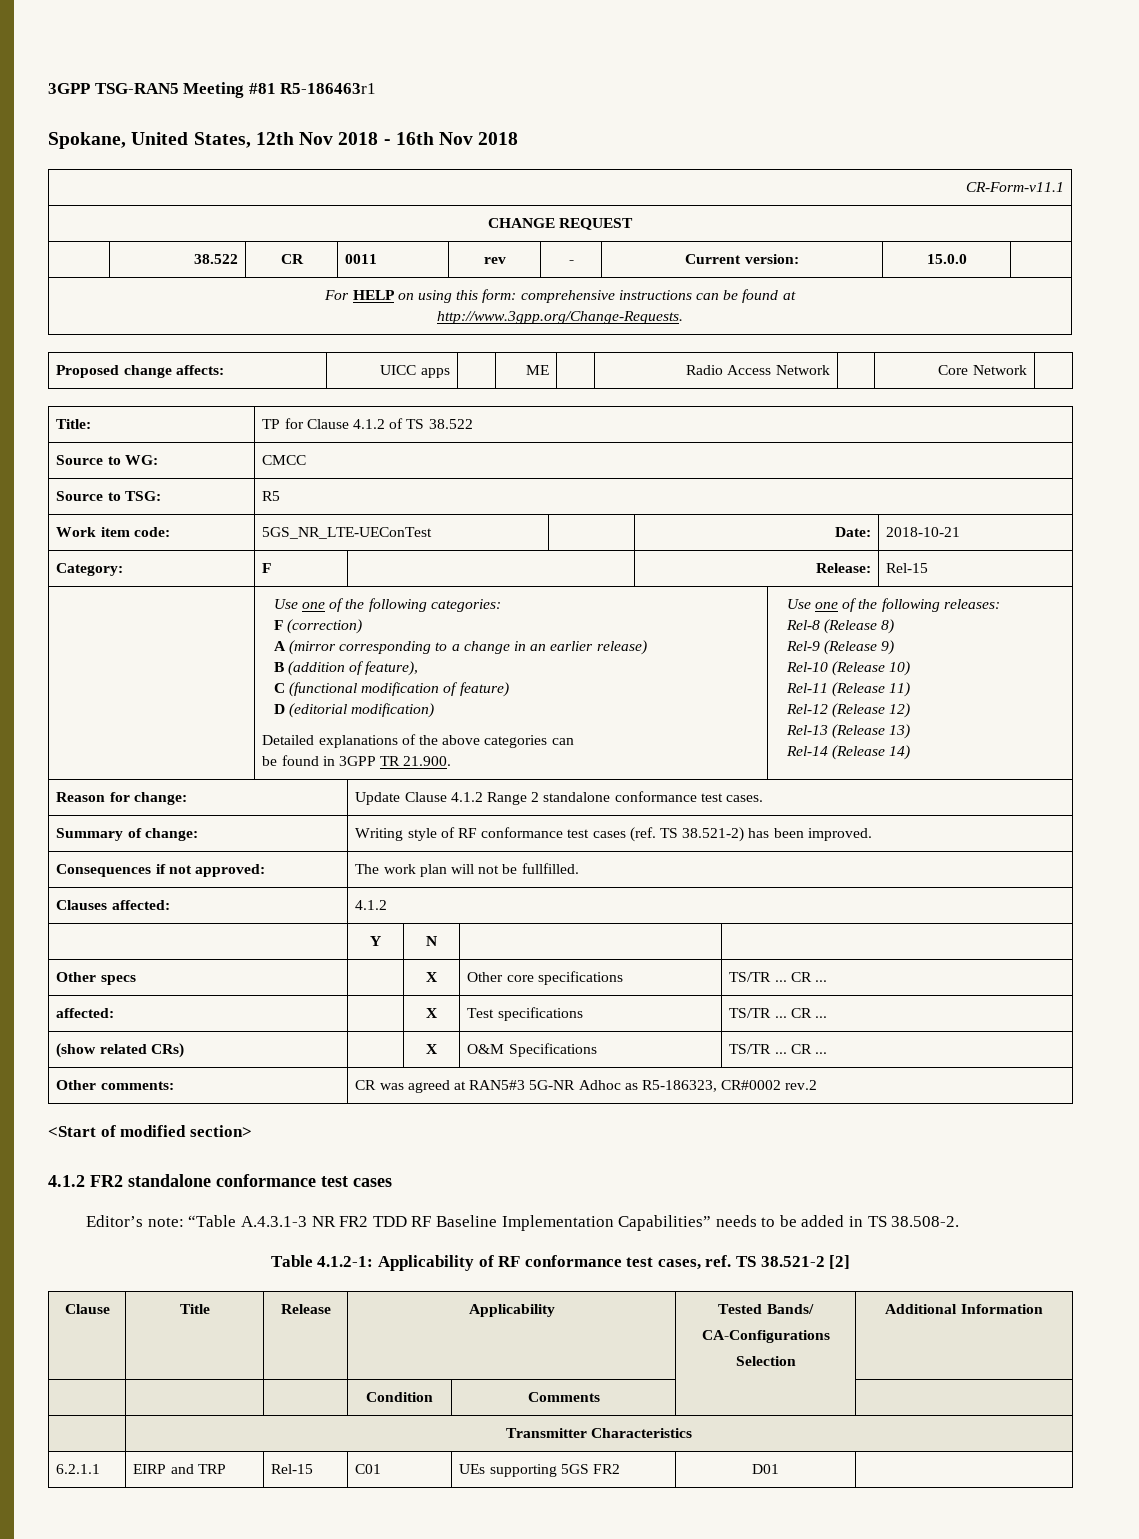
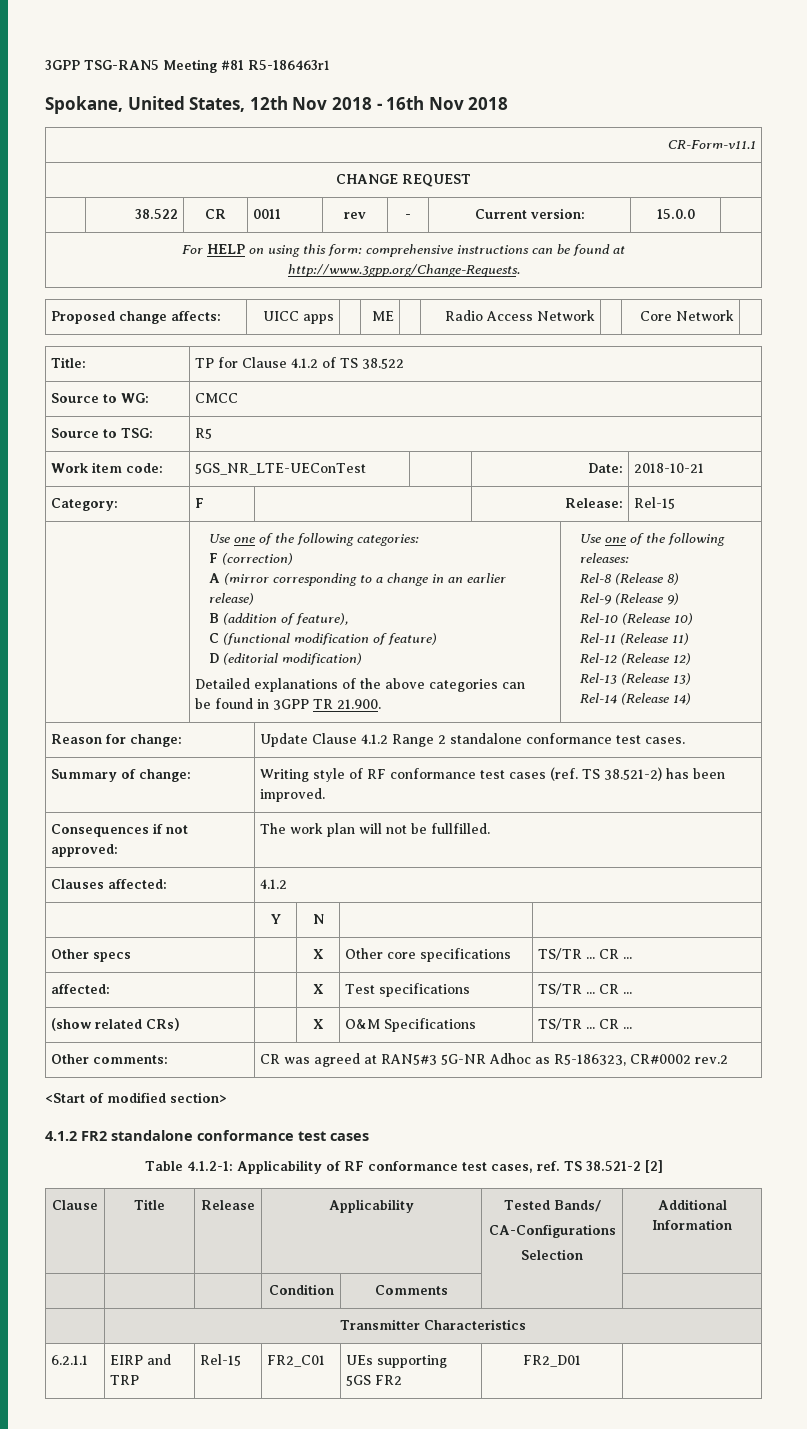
[86,1215,960,1231] // Editor’s note: “Table A.4.3.1-3 NR FR2 TDD RF Baseline Implementation Capabilities” needs to be added in TS 38.508-2. -> (369, 1137) none
[355,1464,382,1474] C01 -> [267,1355,326,1367] FR2_C01
[752,1464,779,1474] D01 -> [523,1355,581,1367] FR2_D01

